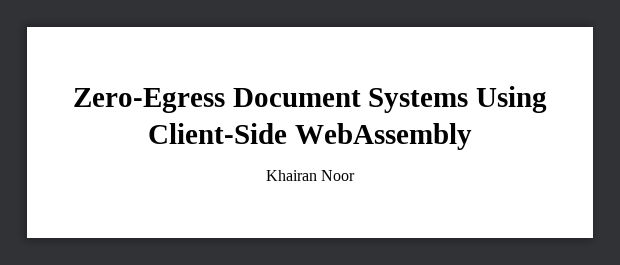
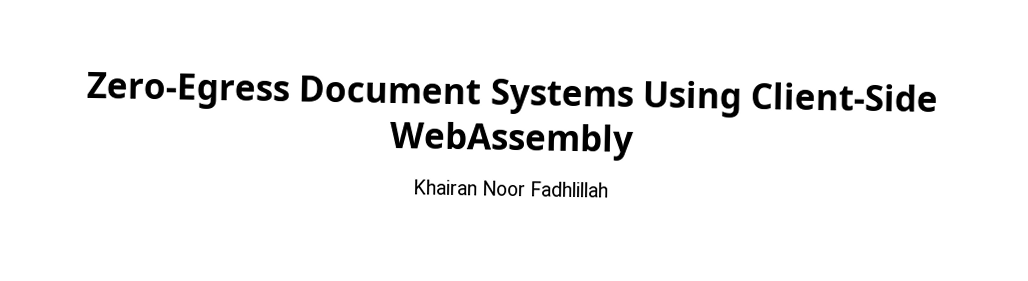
(356, 175) none -> [530,181,610,198] Fadhlillah

